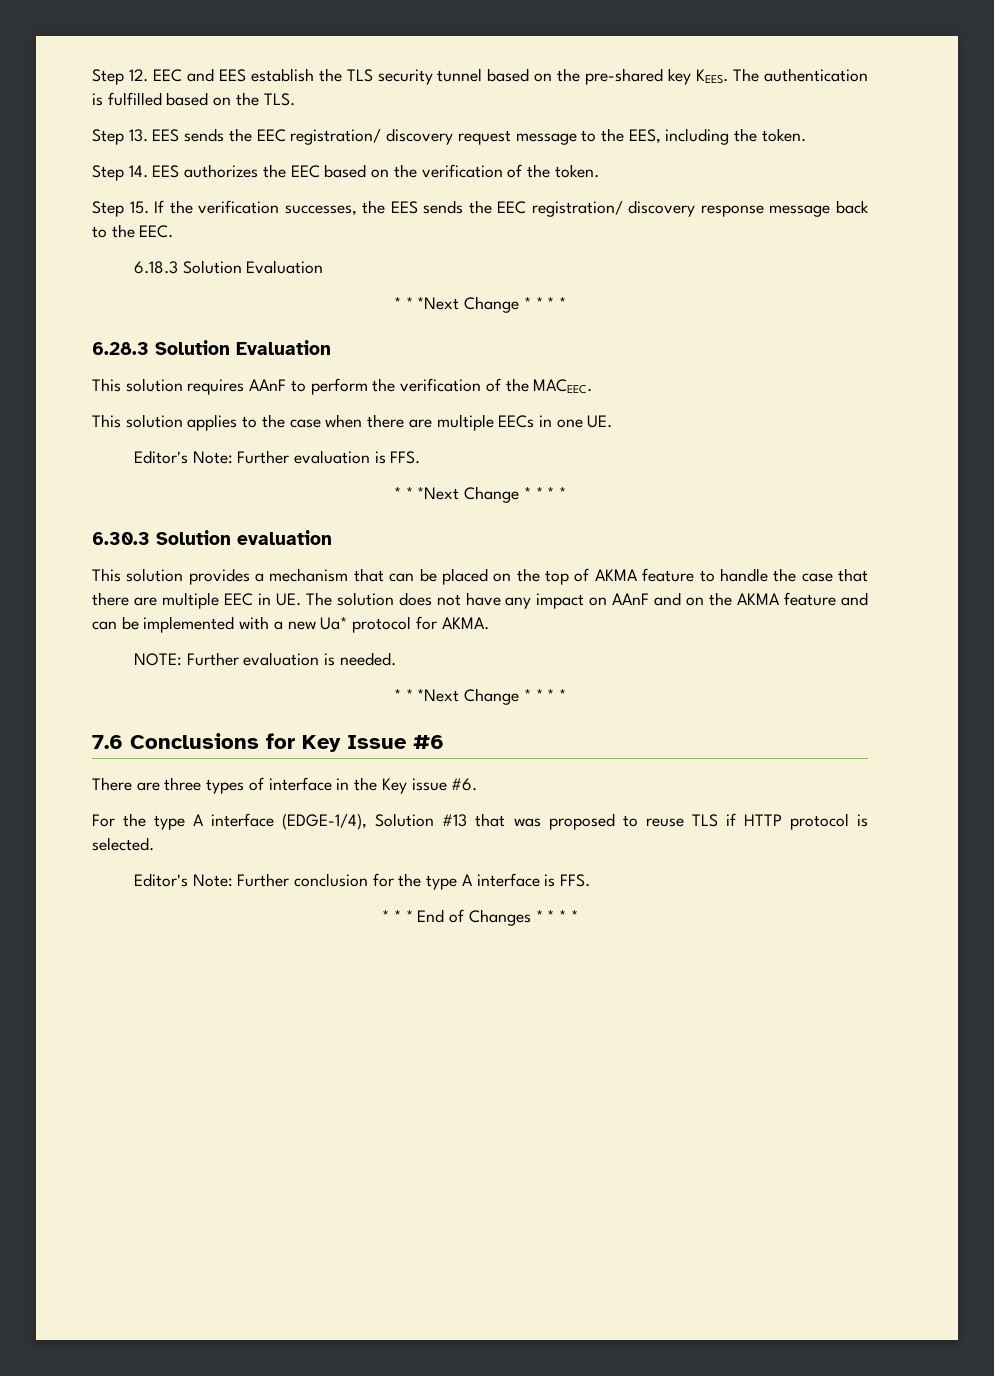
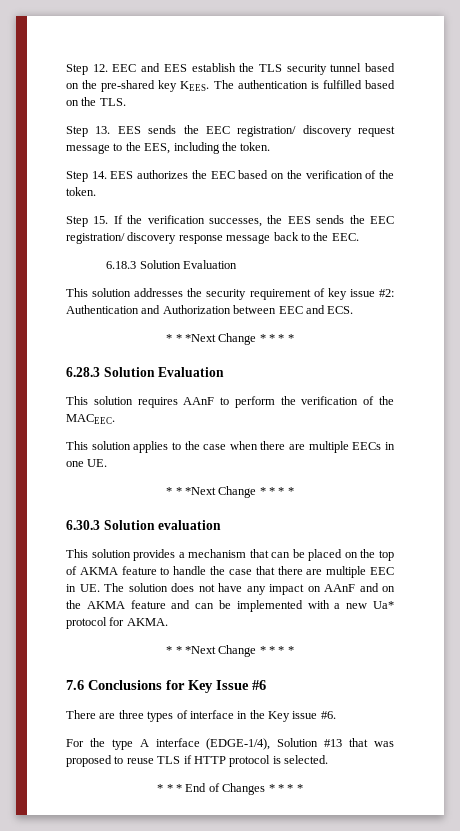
(324, 267) none -> [66,288,394,300] [66,305,354,314] // This solution addresses the security requirement of key issue #2: Authentication and Authorization between EEC and ECS.
[133,450,421,464] // Editor's Note: Further evaluation is FFS. -> (108, 463) none
[133,652,396,666] // NOTE: Further evaluation is needed. -> (168, 622) none
[133,873,591,890] // Editor's Note: Further conclusion for the type A interface is FFS. -> (328, 759) none

